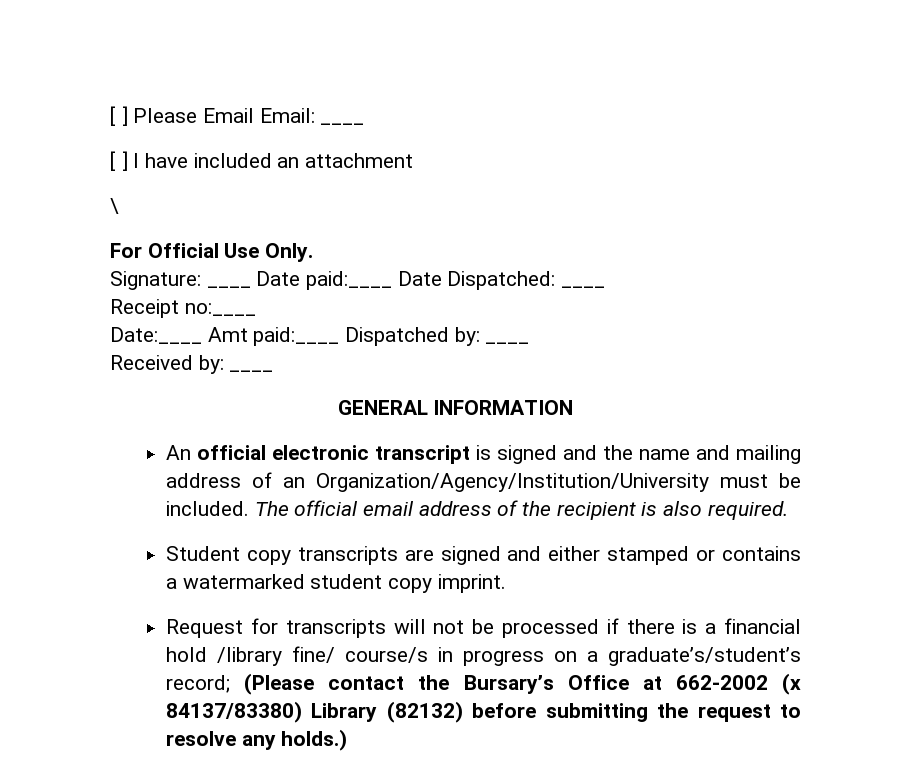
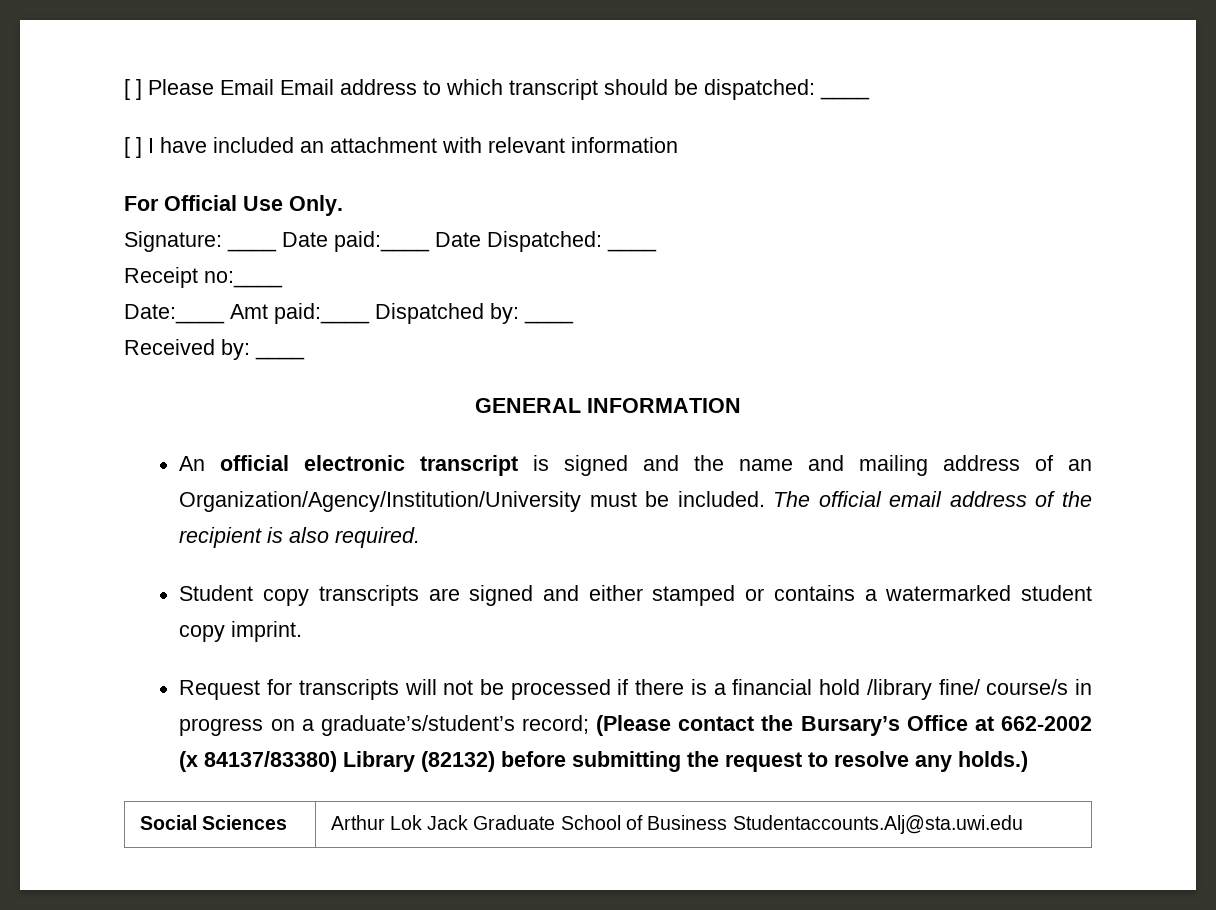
[259,108,315,123] Email: -> [280,79,815,100] Email address to which transcript should be dispatched:
[110,198,119,214] // \ -> [442,137,678,153] with relevant information
(348, 740) none -> [139,815,287,830] [330,815,1023,834] // Social Sciences | Arthur Lok Jack Graduate School of Business Studentaccounts.Alj@sta.uwi.edu

